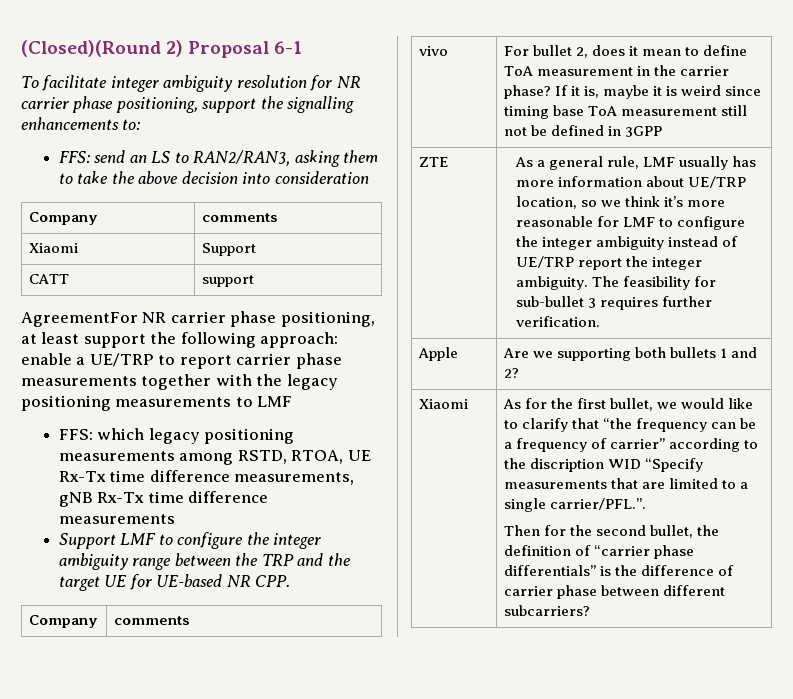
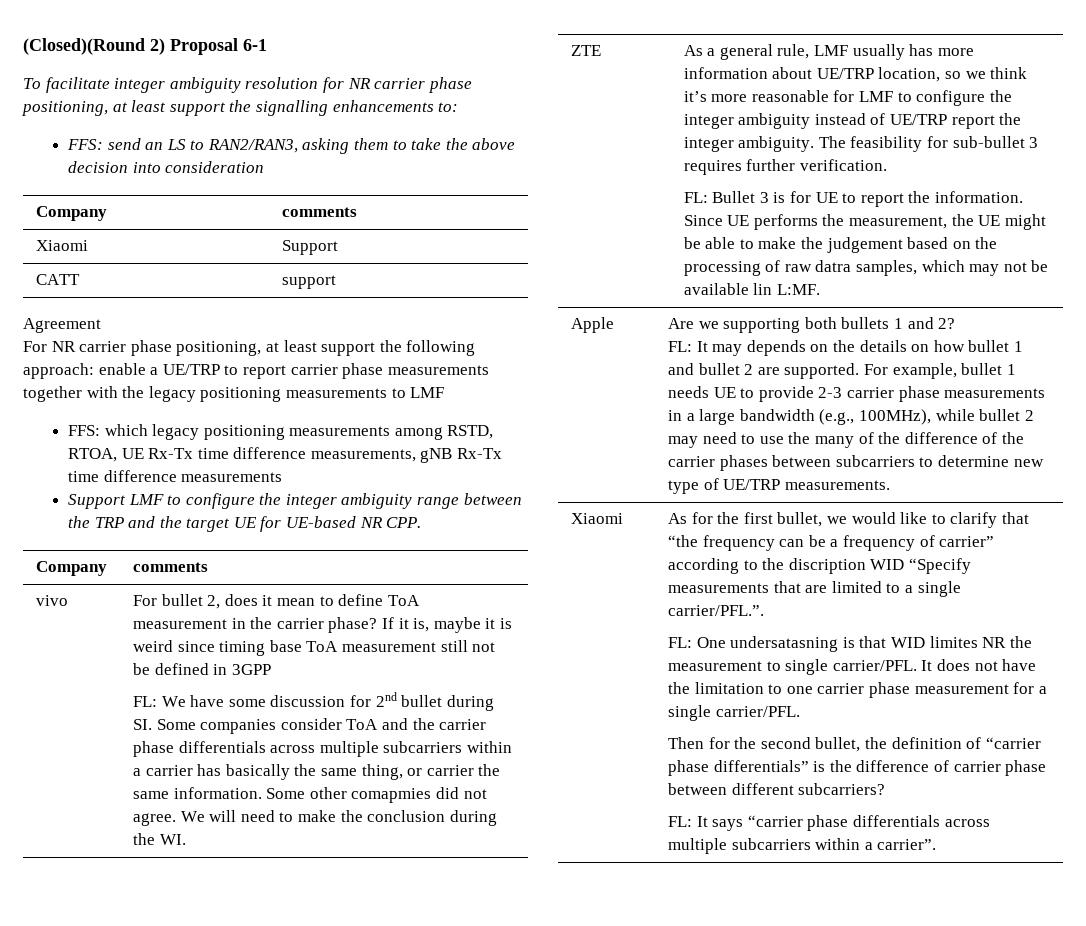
(198, 105) none -> [112,100,167,112] at least
[21,312,138,327] AgreementFor -> [23,318,101,333] [23,341,47,352] Agreement // For
(662, 131) none -> [132,692,494,711] [132,718,487,734] [132,741,512,757] [132,764,501,780] [132,787,487,803] [132,810,497,826] [132,833,186,845] // FL: We have some discussion for 2nd bullet during SI. Some companies consider ToA and the carrier phase differentials across multiple subcarriers within a carrier has basically the same thing, or carrier the same information. Some other comapmies did not agree. We will need to make the conclusion during the WI.
(600, 321) none -> [683,191,1024,207] [683,214,1046,230] [683,237,998,253] [683,260,1049,276] [683,283,820,295] // FL: Bullet 3 is for UE to report the information. Since UE performs the measurement, the UE might be able to make the judgement based on the processing of raw datra samples, which may not be available lin L:MF.
(519, 373) none -> [667,340,1023,356] [667,363,1016,379] [667,386,1046,402] [667,409,1034,425] [667,432,1024,448] [667,455,1044,471] [667,478,890,494] // FL: It may depends on the details on how bullet 1 and bullet 2 are supported. For example, bullet 1 needs UE to provide 2-3 carrier phase measurements in a large bandwidth (e.g., 100MHz), while bullet 2 may need to use the many of the difference of the carrier phases between subcarriers to determine new type of UE/TRP measurements.
(646, 504) none -> [667,636,1032,652] [667,659,1037,675] [667,682,1047,698] [667,705,800,721] // FL: One undersatasning is that WID limites NR the measurement to single carrier/PFL. It does not have the limitation to one carrier phase measurement for a single carrier/PFL.
(590, 610) none -> [667,815,990,831] [667,838,937,854] // FL: It says “carrier phase differentials across multiple subcarriers within a carrier”.

